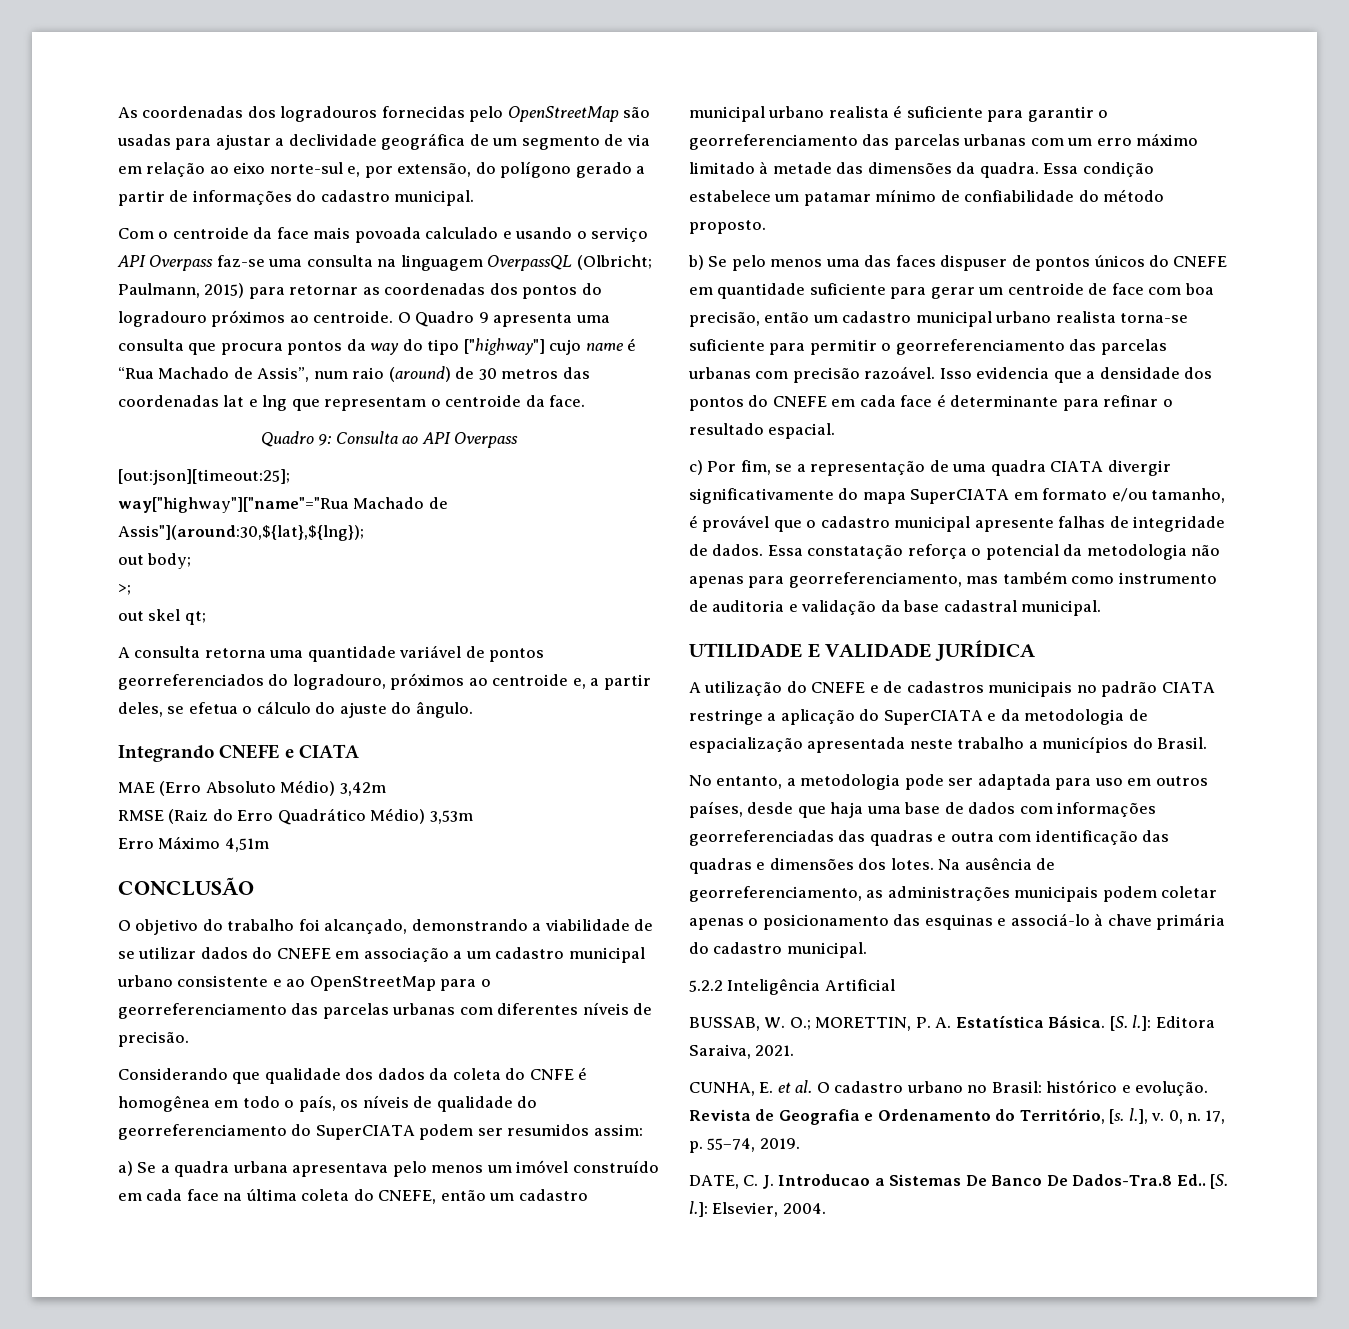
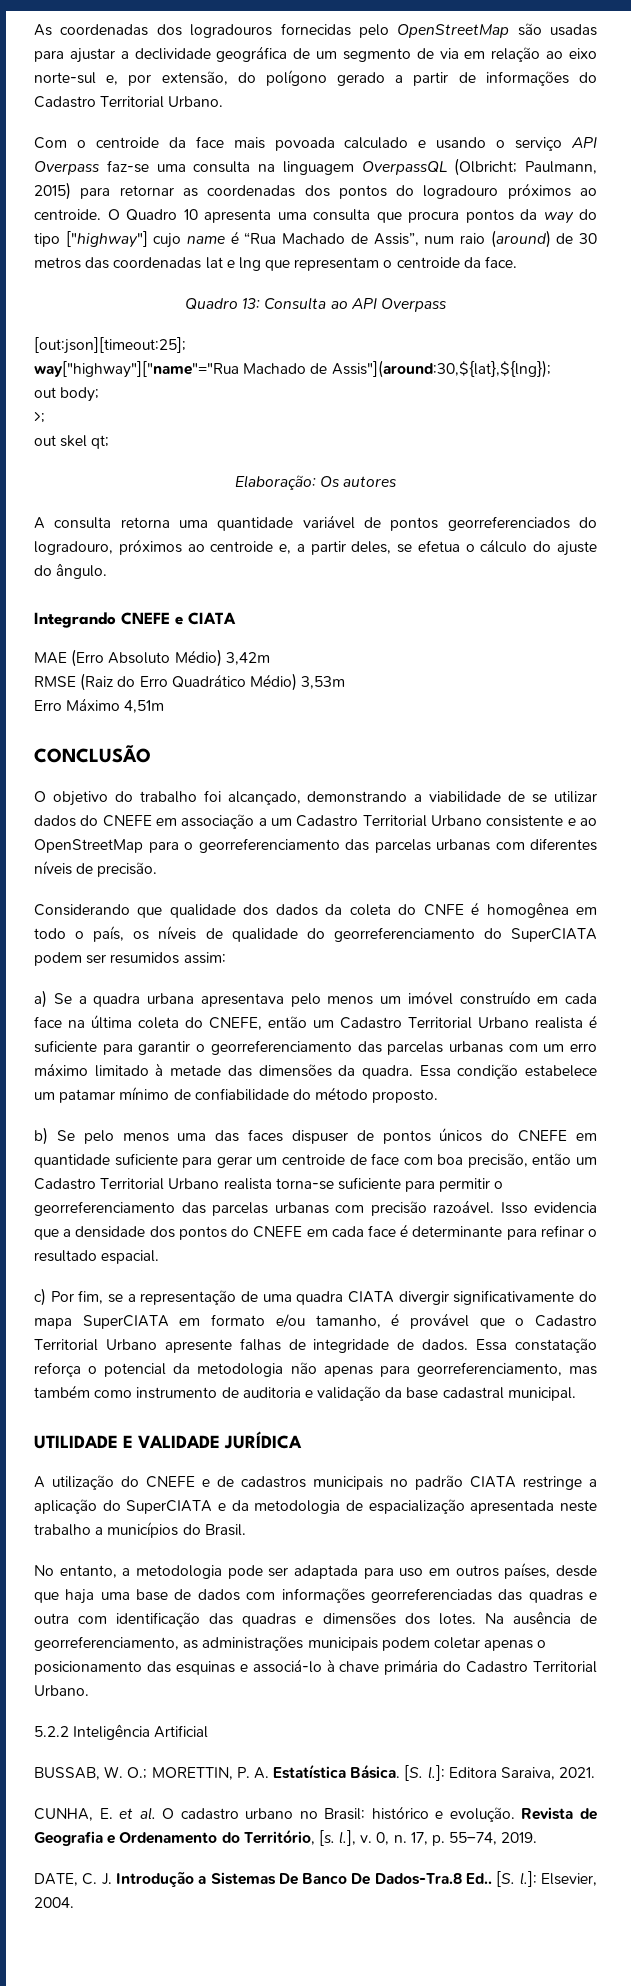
[320,190,475,206] cadastro municipal. -> [34,96,224,108] Cadastro Territorial Urbano.
[478,312,489,323] 9 -> [183,209,198,220] 10
[318,434,332,446] 9: -> [242,298,261,309] 13:
(206, 618) none -> [234,475,398,490] // Elaboração: Os autores
[495,947,645,963] [117,975,173,987] cadastro municipal urbano -> [296,815,482,827] Cadastro Territorial Urbano
[518,1189,588,1201] [689,106,825,122] cadastro municipal urbano -> [340,1017,529,1029] Cadastro Territorial Urbano
[842,311,1052,327] cadastro municipal urbano -> [34,1178,220,1190] Cadastro Territorial Urbano
[820,516,971,532] cadastro municipal -> [534,1315,597,1327] [34,1339,157,1351] Cadastro Territorial Urbano
[713,942,867,958] cadastro municipal. -> [466,1661,597,1673] [34,1685,89,1696] Cadastro Territorial Urbano.
[778,1174,871,1186] Introducao -> [115,1871,194,1887] Introdução

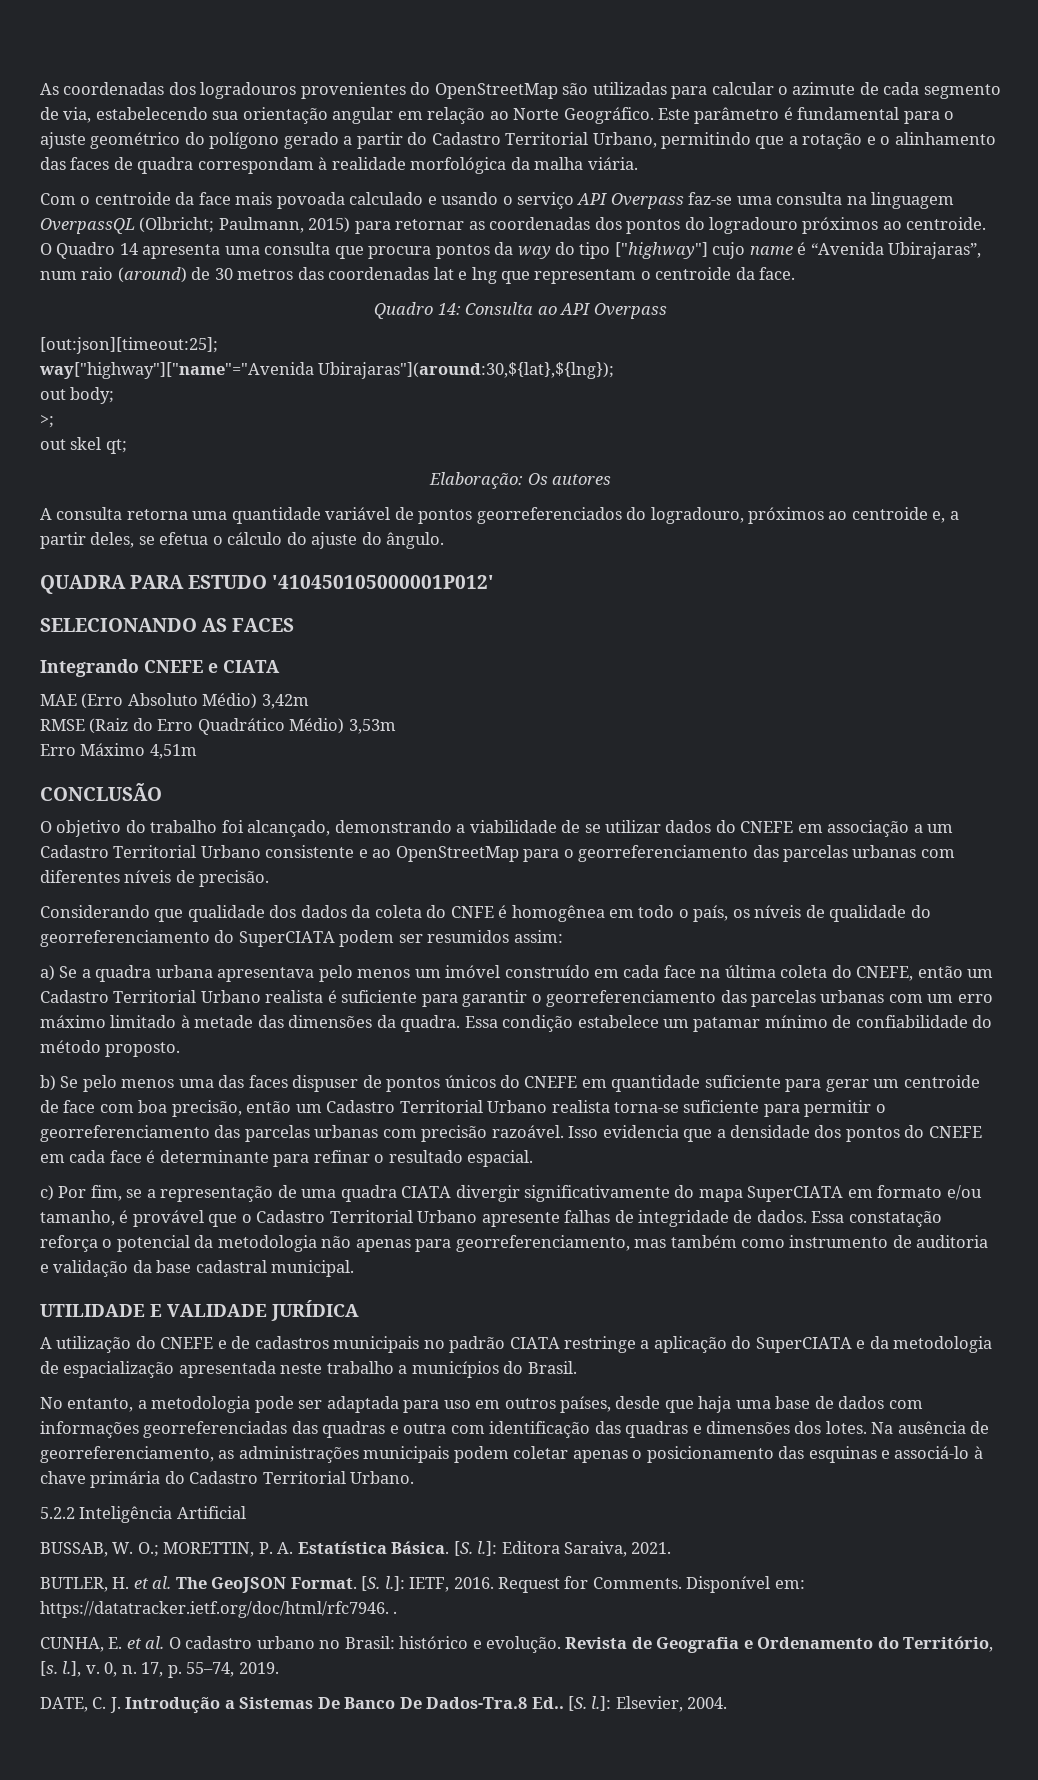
[280,23,597,38] [34,46,598,63] [34,71,228,86] fornecidas pelo OpenStreetMap são usadas para ajustar a declividade geográfica de um segmento de via em relação ao eixo norte-sul e, por extensão, -> [300,82,1001,99] [40,107,955,124] [40,132,181,149] provenientes do OpenStreetMap são utilizadas para calcular o azimute de cada segmento de via, estabelecendo sua orientação angular em relação ao Norte Geográfico. Este parâmetro é fundamental para o ajuste geométrico
[458,71,597,86] [34,96,224,108] de informações do Cadastro Territorial Urbano. -> [407,132,996,149] [40,157,638,174] do Cadastro Territorial Urbano, permitindo que a rotação e o alinhamento das faces de quadra correspondam à realidade morfológica da malha viária.
[183,209,198,220] 10 -> [119,243,138,255] 14
[244,232,419,246] “Rua Machado de Assis”, -> [810,242,982,259] “Avenida Ubirajaras”,
[242,298,261,309] 13: -> [437,303,461,315] 14:
[34,360,551,378] way["highway"]["name"="Rua Machado de Assis"](around:30,${lat},${lng}); -> [39,362,615,379] way["highway"]["name"="Avenida Ubirajaras"](around:30,${lat},${lng});
(108, 571) none -> [40,575,495,594] [40,618,295,632] // QUADRA PARA ESTUDO '410450105000001P012' // SELECIONANDO AS FACES
(596, 1772) none -> [40,1576,805,1593] [40,1601,398,1618] // BUTLER, H. et al. The GeoJSON Format. [S. l.]: IETF, 2016. Request for Comments. Disponível em: https://datatracker.ietf.org/doc/html/rfc7946. .

